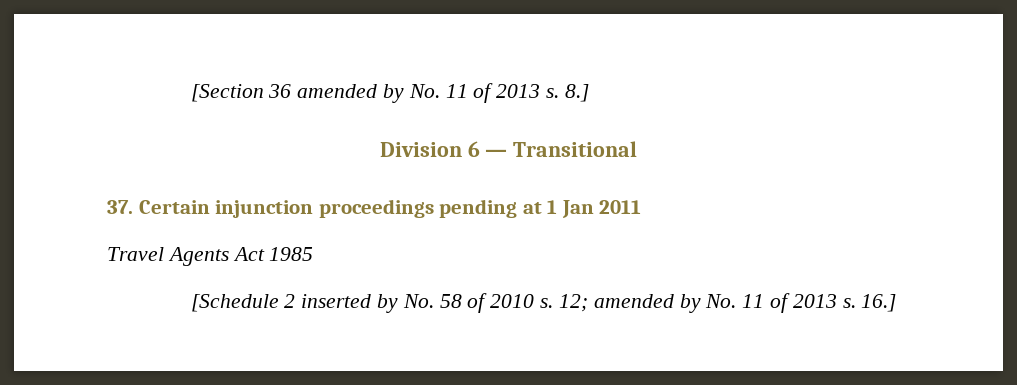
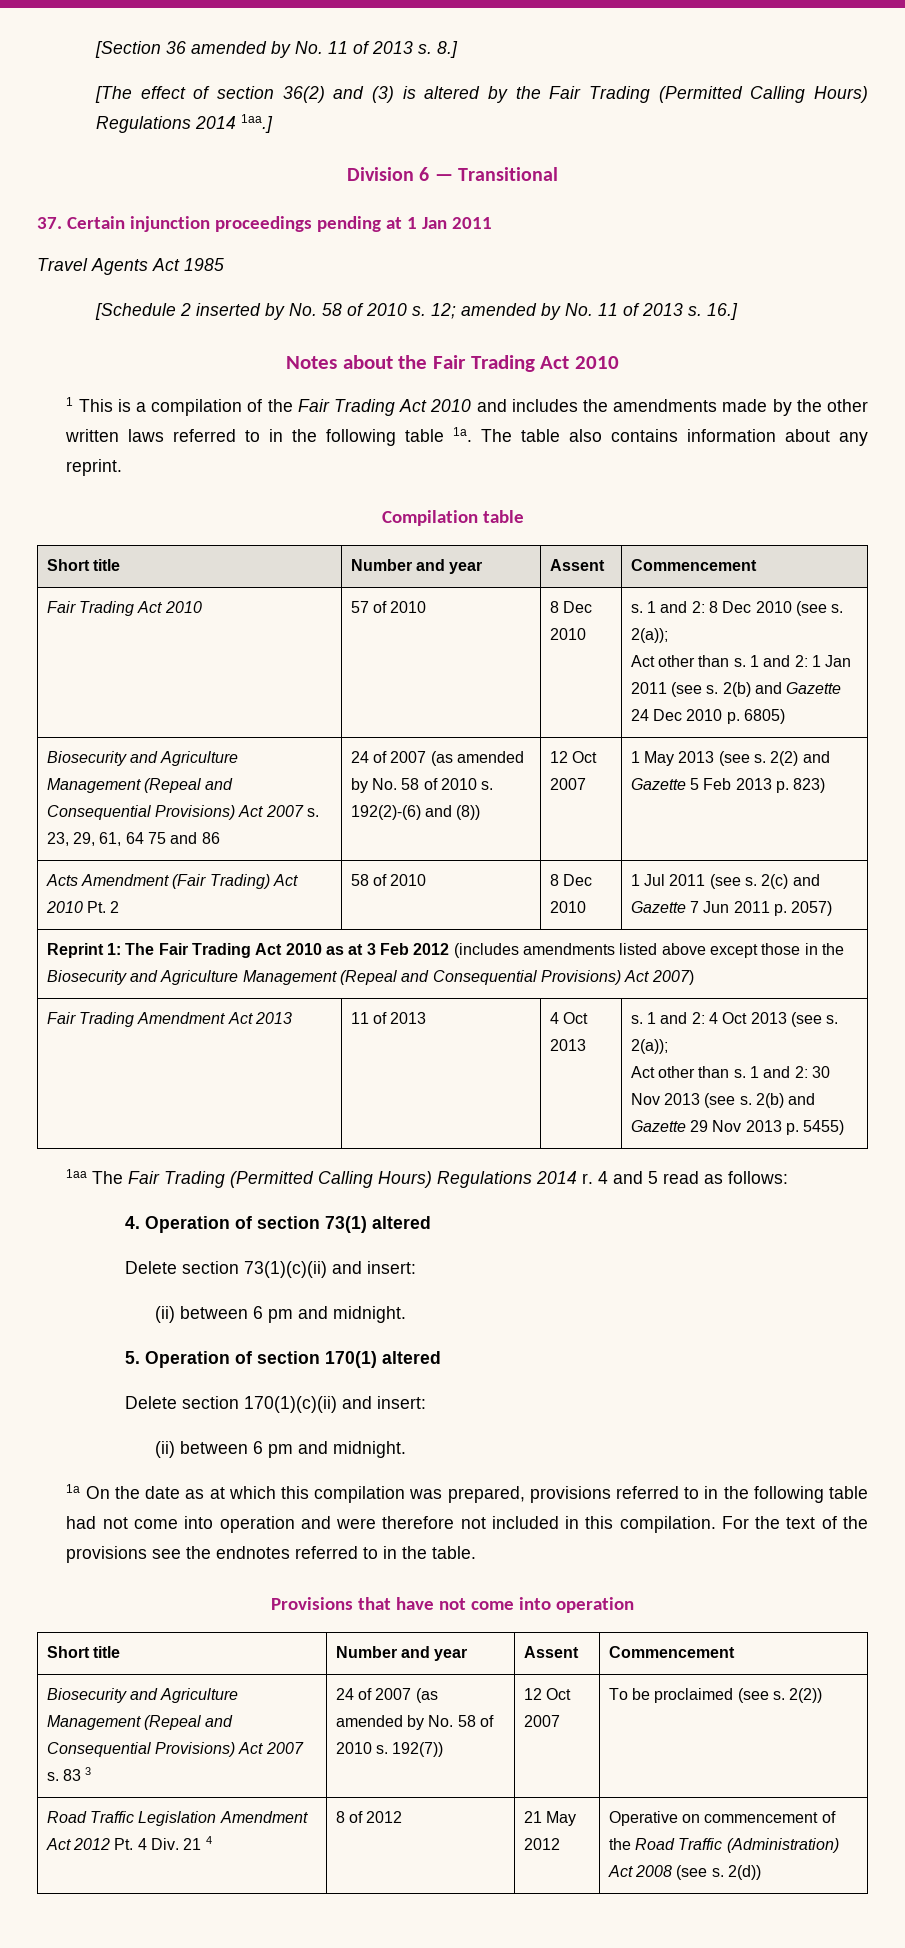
(589, 93) none -> [94,86,869,103] [95,114,273,133] // [The effect of section 36(2) and (3) is altered by the Fair Trading (Permitted Calling Hours) Regulations 2014 1aa.]
(897, 303) none -> [286,355,619,372] [66,397,869,416] [65,427,869,446] [66,459,123,476] [381,510,524,526] [46,559,121,571] [350,559,483,574] [549,559,605,571] [630,559,757,571] [46,601,202,616] [350,601,427,613] [549,601,593,613] [549,628,586,640] [630,601,844,616] [630,628,668,643] [630,655,852,667] [630,682,842,697] [630,709,786,724] [46,751,239,766] [46,778,234,793] [46,805,320,820] [46,832,220,846] [350,751,525,766] [350,778,494,793] [350,805,481,820] [549,751,598,763] [549,778,586,790] [630,751,830,766] [630,778,826,793] [45,874,299,889] [45,901,120,913] [350,874,427,886] [549,874,593,886] [549,901,586,913] [630,874,820,889] [630,901,833,916] [46,943,844,958] [46,970,694,985] [46,1012,293,1027] [350,1012,427,1024] [549,1012,589,1024] [549,1039,586,1051] [630,1012,839,1027] [630,1039,668,1054] [630,1066,830,1078] [630,1093,816,1108] [630,1120,845,1135] [66,1169,789,1188] [125,1216,432,1233] [125,1261,417,1278] [154,1306,406,1323] [125,1351,442,1368] [125,1396,427,1413] [154,1441,406,1458] [66,1484,868,1503] [66,1516,869,1533] [66,1546,477,1563] [271,1597,634,1613] [46,1646,121,1658] [335,1646,468,1661] [523,1646,579,1658] [608,1646,735,1658] [46,1688,239,1703] [46,1715,234,1730] [46,1742,304,1757] [46,1767,92,1781] [335,1688,438,1703] [335,1715,495,1730] [335,1742,444,1757] [523,1688,572,1700] [523,1715,560,1727] [608,1688,823,1703] [46,1811,308,1826] [45,1836,212,1850] [335,1811,403,1823] [523,1811,577,1826] [523,1838,560,1850] [608,1811,836,1826] [608,1838,839,1853] [607,1865,762,1880] // Notes about the Fair Trading Act 2010 // 1 This is a compilation of the Fair Trading Act 2010 and includes the amendments made by the other written laws referred to in the following table 1a. The table also contains information about any reprint. // Compilation table // Short title | Number and year | Assent | Commencement // Fair Trading Act 2010 | 57 of 2010 | 8 Dec 2010 | s. 1 and 2: 8 Dec 2010 (see s. 2(a)); // Act other than s. 1 and 2: 1 Jan 2011 (see s. 2(b) and Gazette 24 Dec 2010 p. 6805) // Biosecurity and Agriculture Management (Repeal and Consequential Provisions) Act 2007 s. 23, 29, 61, 64 75 and 86 | 24 of 2007 (as amended by No. 58 of 2010 s. 192(2)-(6) and (8)) | 12 Oct 2007 | 1 May 2013 (see s. 2(2) and Gazette 5 Feb 2013 p. 823) // Acts Amendment (Fair Trading) Act 2010 Pt. 2 | 58 of 2010 | 8 Dec 2010 | 1 Jul 2011 (see s. 2(c) and Gazette 7 Jun 2011 p. 2057) // Reprint 1: The Fair Trading Act 2010 as at 3 Feb 2012 (includes amendments listed above except those in the Biosecurity and Agriculture Management (Repeal and Consequential Provisions) Act 2007) // Fair Trading Amendment Act 2013 | 11 of 2013 | 4 Oct 2013 | s. 1 and 2: 4 Oct 2013 (see s. 2(a)); // Act other than s. 1 and 2: 30 Nov 2013 (see s. 2(b) and Gazette 29 Nov 2013 p. 5455) // 1aa The Fair Trading (Permitted Calling Hours) Regulations 2014 r. 4 and 5 read as follows: // 4. Operation of section 73(1) altered // Delete section 73(1)(c)(ii) and insert: // (ii) between 6 pm and midnight. // 5. Operation of section 170(1) altered // Delete section 170(1)(c)(ii) and insert: // (ii) between 6 pm and midnight. // 1a On the date as at which this compilation was prepared, provisions referred to in the following table had not come into operation and were therefore not included in this compilation. For the text of the provisions see the endnotes referred to in the table. // Provisions that have not come into operation // Short title | Number and year | Assent | Commencement // Biosecurity and Agriculture Management (Repeal and Consequential Provisions) Act 2007 s. 83 3 | 24 of 2007 (as amended by No. 58 of 2010 s. 192(7)) | 12 Oct 2007 | To be proclaimed (see s. 2(2)) // Road Traffic Legislation Amendment Act 2012 Pt. 4 Div. 21 4 | 8 of 2012 | 21 May 2012 | Operative on commencement of the Road Traffic (Administration) Act 2008 (see s. 2(d))

